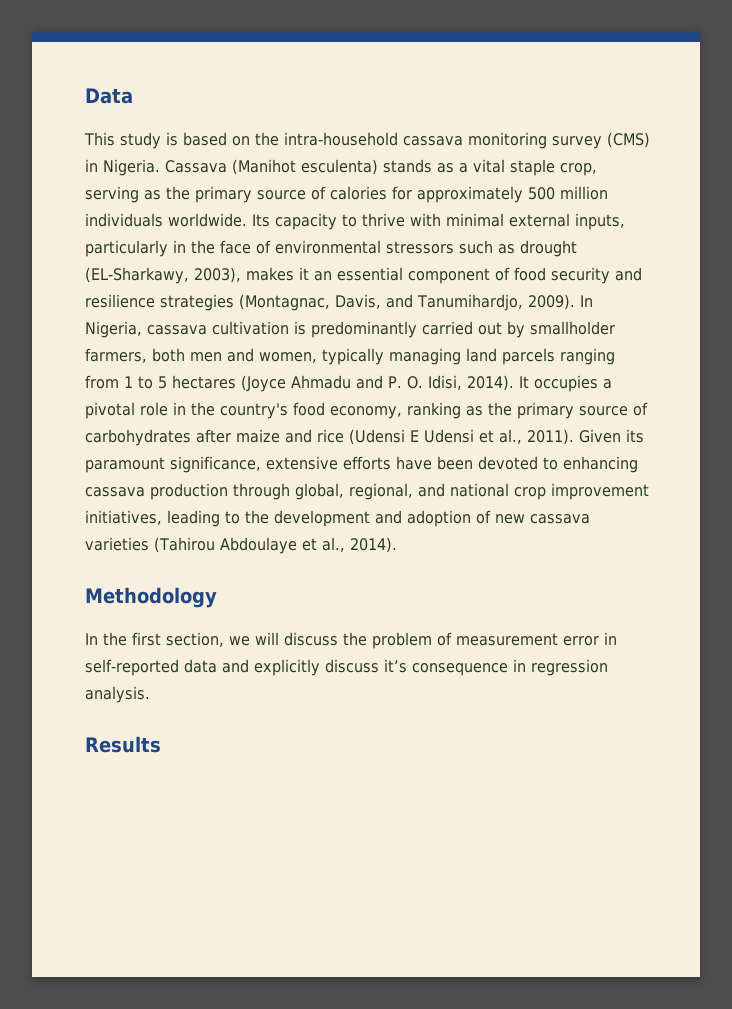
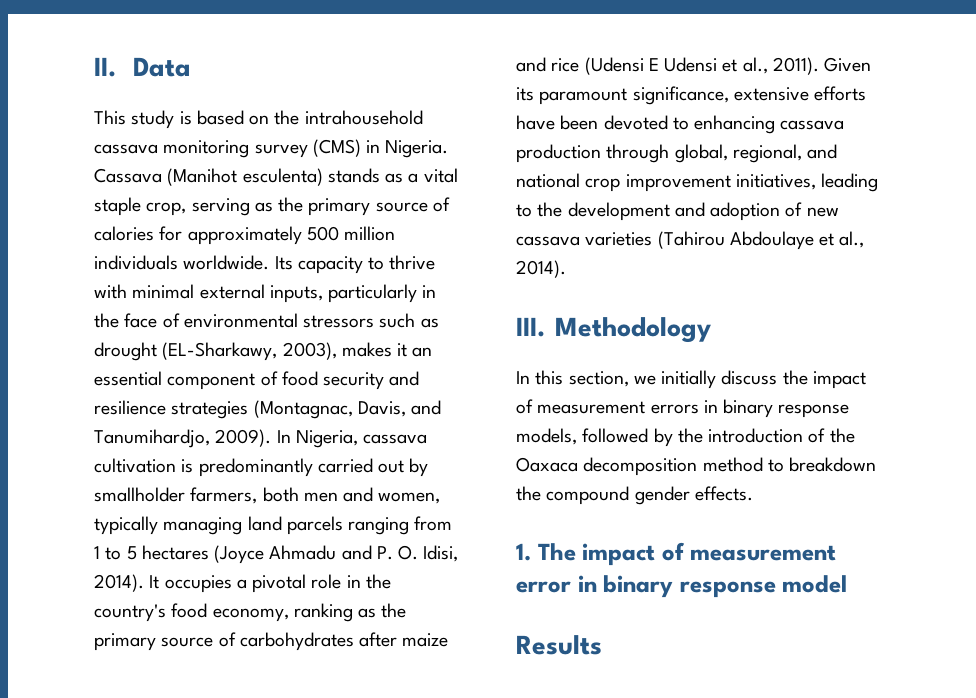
(85, 96) none -> [94,57,116,77] II.
[284,132,398,146] intra-household -> [304,110,423,125] intrahousehold
(397, 545) none -> [516,317,545,337] III.
[103,632,161,646] the first -> [535,370,564,385] this
[255,632,279,645] will -> [661,370,717,389] initially
[372,632,617,649] [85,659,608,676] [85,686,150,703] problem of measurement error in self-reported data and explicitly discuss it’s consequence in regression analysis. -> [812,371,866,389] [516,399,850,418] [516,428,855,447] [516,457,877,476] [516,486,753,505] [516,542,837,566] [516,575,848,598] impact of measurement errors in binary response models, followed by the introduction of the Oaxaca decomposition method to breakdown the compound gender effects. // 1. The impact of measurement error in binary response model

